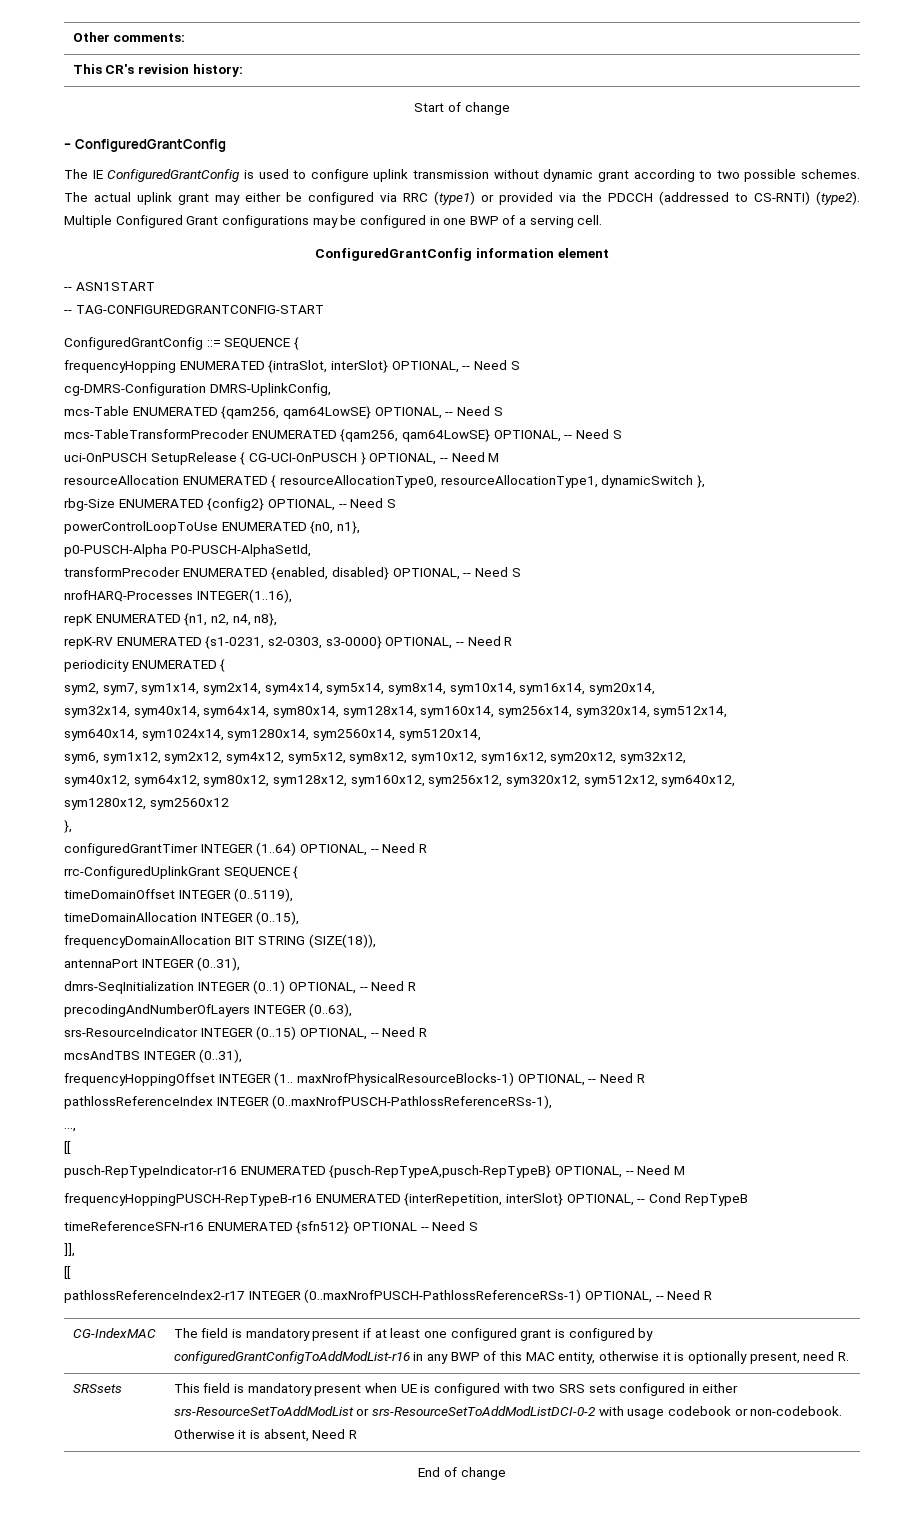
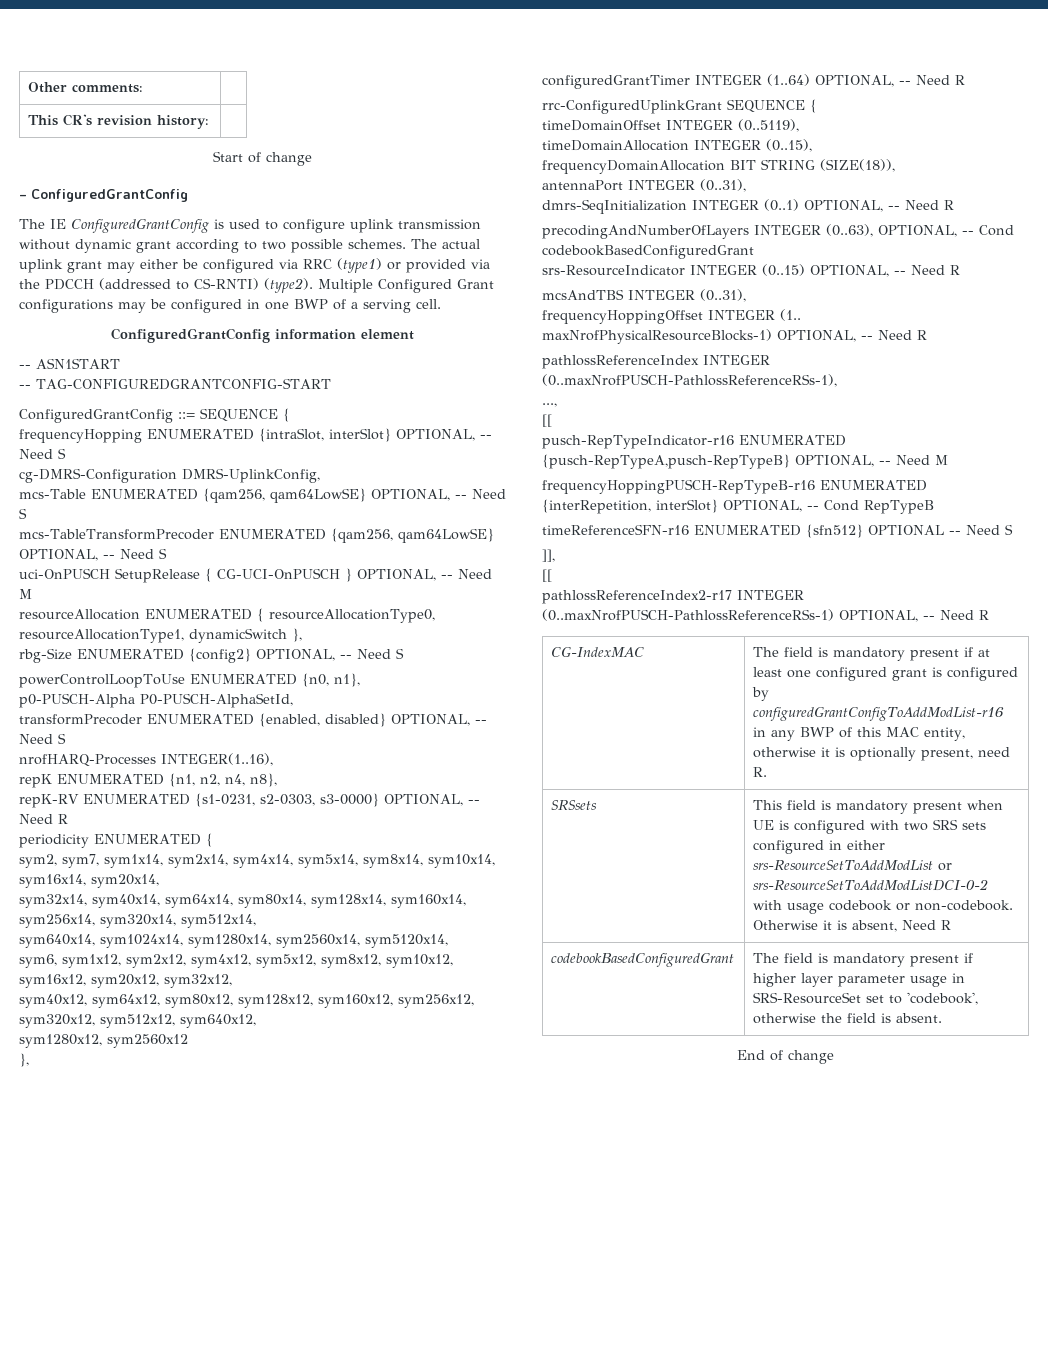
(353, 1010) none -> [878,225,1014,237] [542,245,754,259] OPTIONAL, -- Cond codebookBasedConfiguredGrant
(358, 1434) none -> [551,953,735,967] [753,953,974,967] [753,973,966,987] [753,992,979,1005] [753,1013,943,1024] // codebookBasedConfiguredGrant | The field is mandatory present if higher layer parameter usage in SRS-ResourceSet set to 'codebook', otherwise the field is absent.

